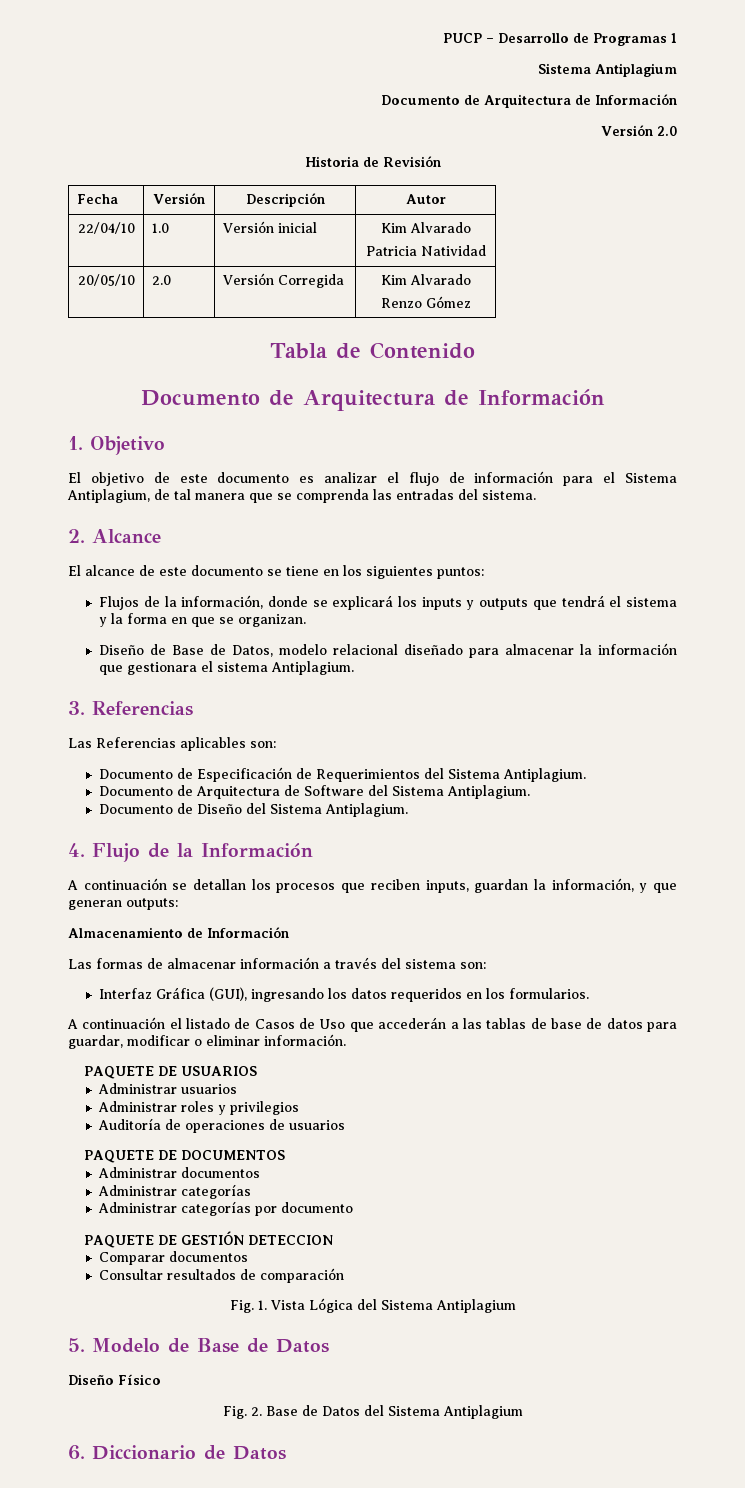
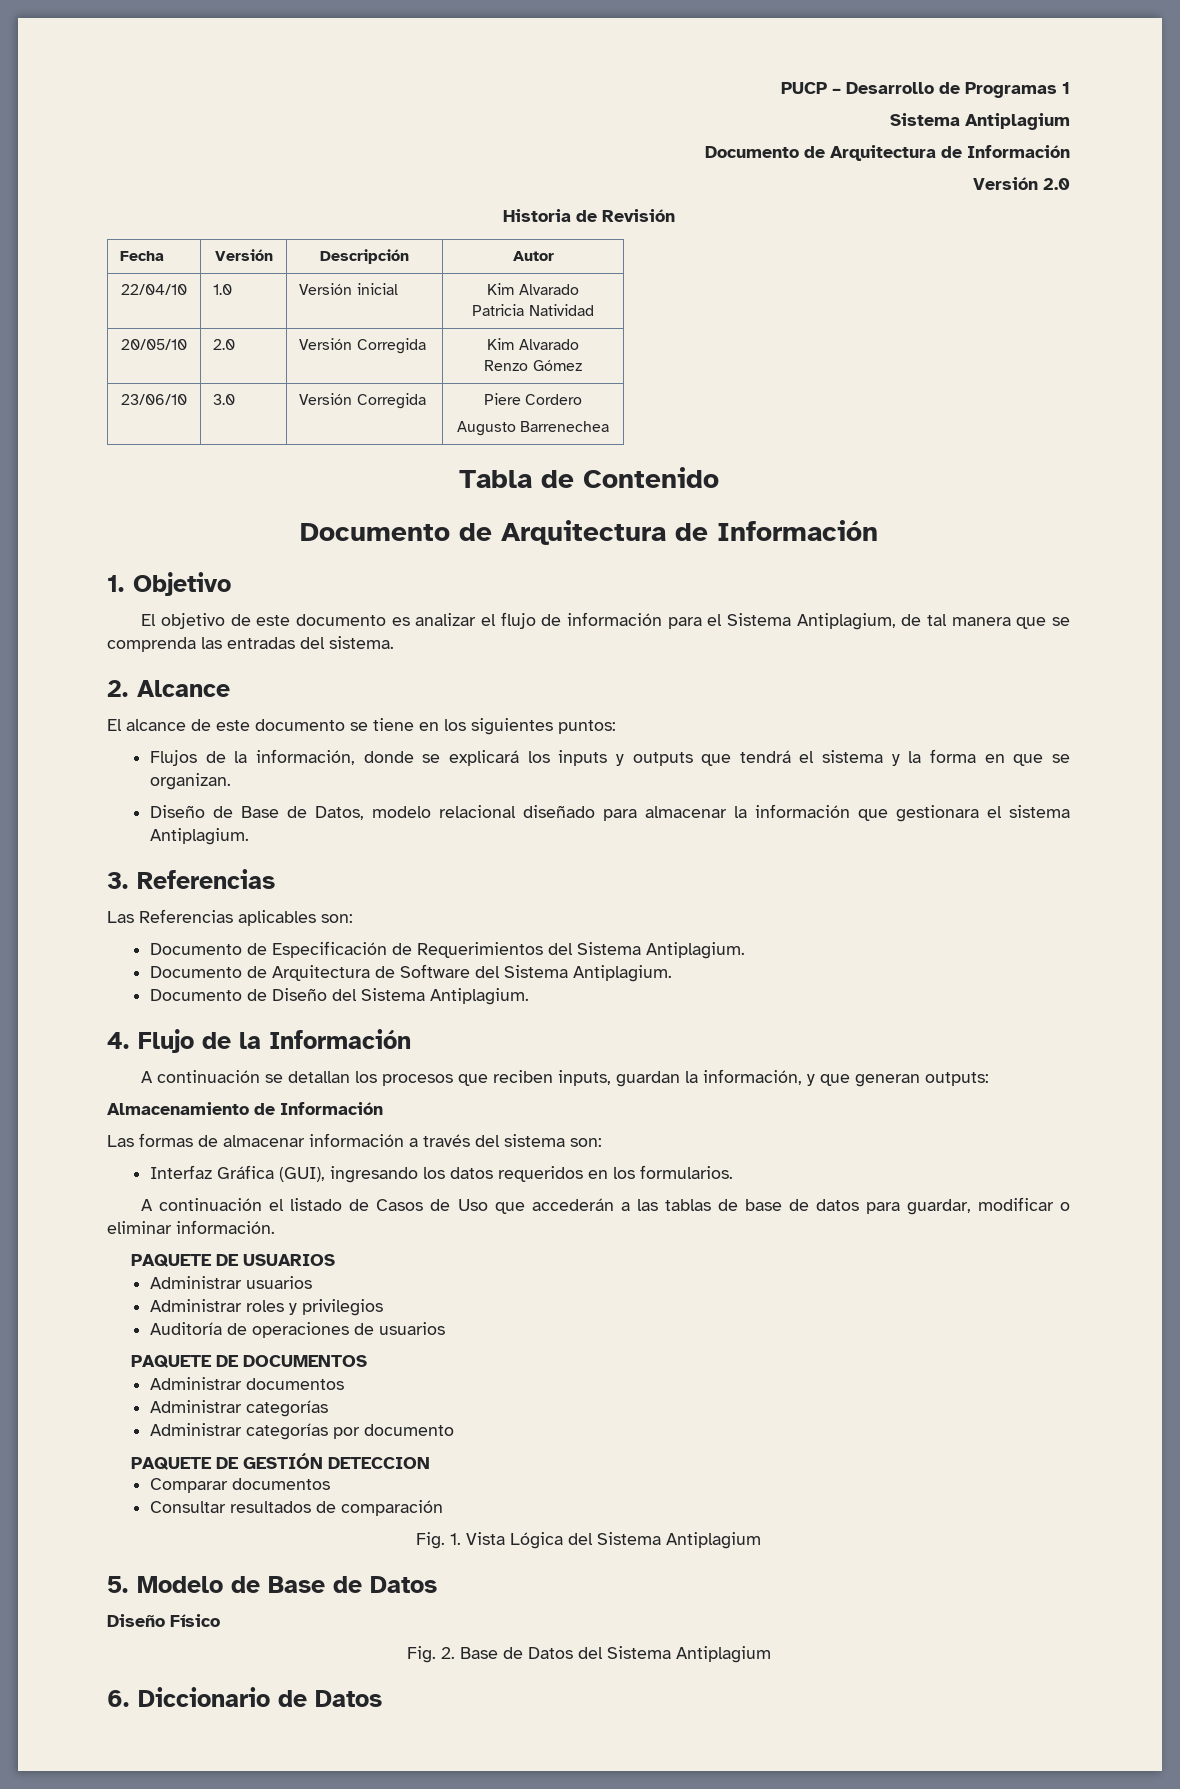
(471, 302) none -> [121,394,187,405] [213,394,236,405] [299,393,426,409] [483,393,583,405] [456,421,610,436] // 23/06/10 | 3.0 | Versión Corregida | Piere Cordero // Augusto Barrenechea

